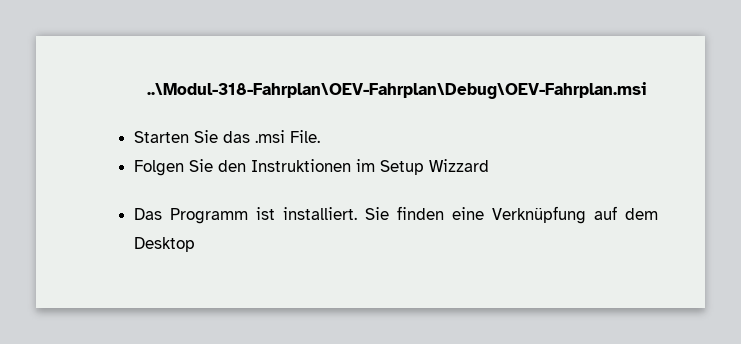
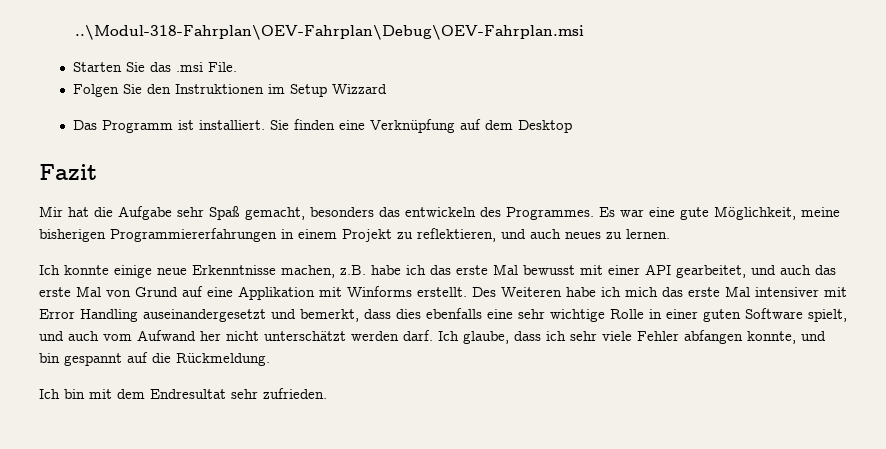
(195, 244) none -> [39,164,97,180] [39,206,840,220] [39,228,670,242] [39,264,836,278] [39,286,847,300] [39,308,847,322] [39,330,826,344] [39,352,270,366] [39,388,327,399] // Fazit // Mir hat die Aufgabe sehr Spaß gemacht, besonders das entwickeln des Programmes. Es war eine gute Möglichkeit, meine bisherigen Programmiererfahrungen in einem Projekt zu reflektieren, und auch neues zu lernen. // Ich konnte einige neue Erkenntnisse machen, z.B. habe ich das erste Mal bewusst mit einer API gearbeitet, und auch das erste Mal von Grund auf eine Applikation mit Winforms erstellt. Des Weiteren habe ich mich das erste Mal intensiver mit Error Handling auseinandergesetzt und bemerkt, dass dies ebenfalls eine sehr wichtige Rolle in einer guten Software spielt, und auch vom Aufwand her nicht unterschätzt werden darf. Ich glaube, dass ich sehr viele Fehler abfangen konnte, und bin gespannt auf die Rückmeldung. // Ich bin mit dem Endresultat sehr zufrieden.

